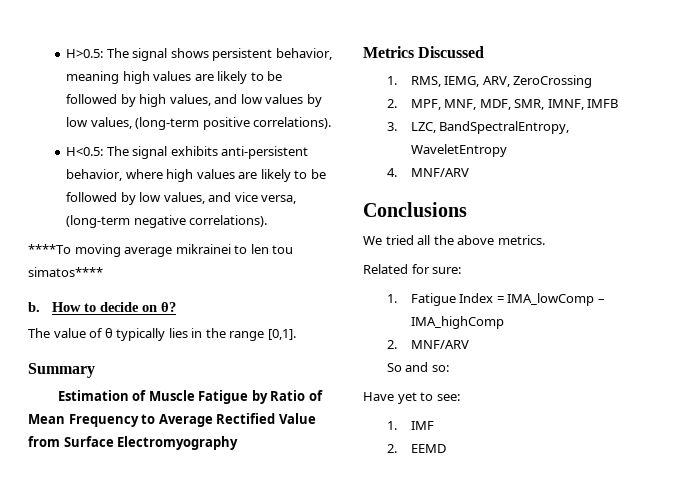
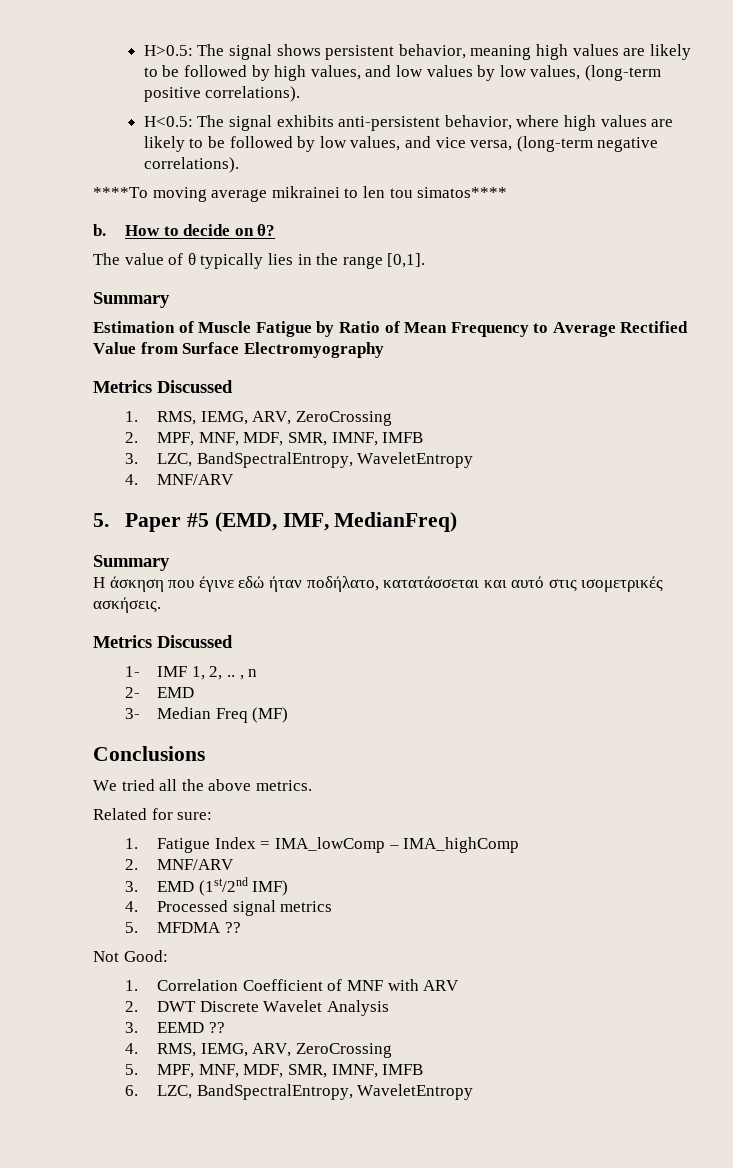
(469, 172) none -> [93,512,458,532] [93,555,170,571] [93,576,664,592] [93,597,161,613] [93,635,233,648] [125,666,258,680] [125,687,195,698] [125,707,289,723] // 5. Paper #5 (EMD, IMF, MedianFreq) // Summary // Η άσκηση που έγινε εδώ ήταν ποδήλατο, κατατάσσεται και αυτό στις ισομετρικές ασκήσεις. // Metrics Discussed // 1- IMF 1, 2, .. , n // 2- EMD // 3- Median Freq (MF)
[386,362,449,372] [363,392,460,404] [386,421,434,430] [386,444,446,453] So and so: // Have yet to see: // 1. IMF // 2. EEMD -> [125,877,289,896] [125,900,333,916] [125,922,241,933] [93,950,168,962] [125,979,460,991] [125,1000,389,1016] [125,1022,225,1033] [125,1043,392,1058] [125,1064,424,1078] [125,1084,474,1100] 3. EMD (1st/2nd IMF) // 4. Processed signal metrics // 5. MFDMA ?? // Not Good: // 1. Correlation Coefficient of MNF with ARV // 2. DWT Discrete Wavelet Analysis // 3. EEMD ?? // 4. RMS, IEMG, ARV, ZeroCrossing // 5. MPF, MNF, MDF, SMR, IMNF, IMFB // 6. LZC, BandSpectralEntropy, WaveletEntropy

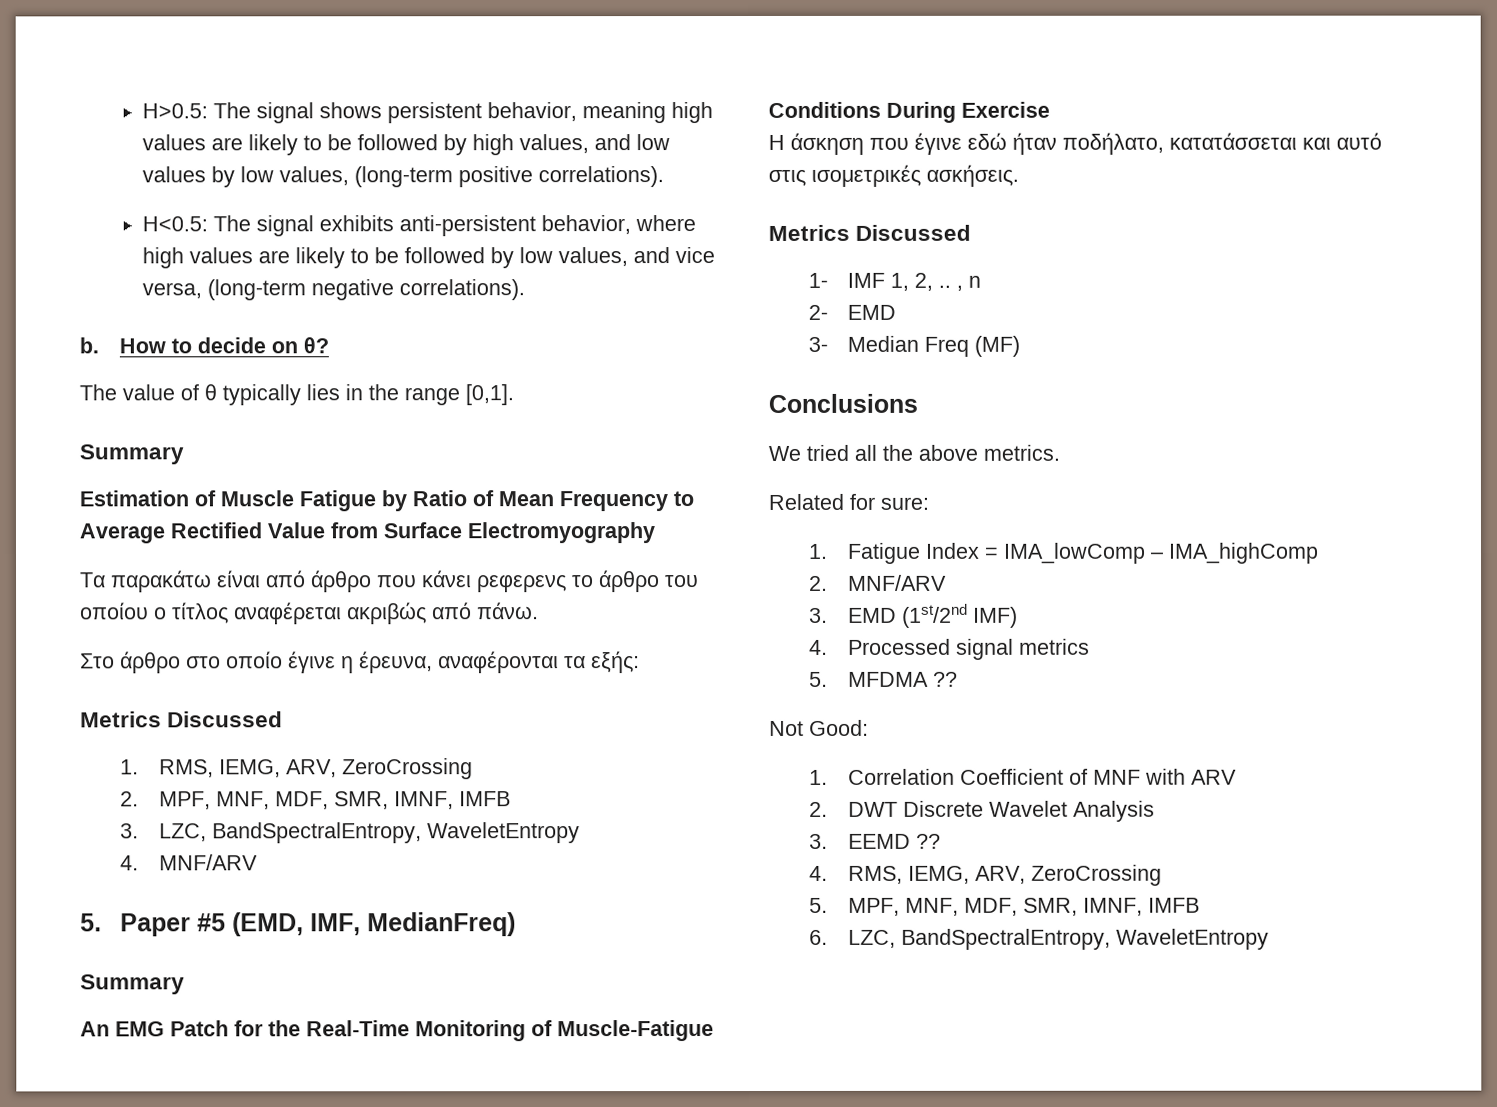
[93,186,508,202] // ****To moving average mikrainei to len tou simatos**** -> (526, 290) none
(384, 350) none -> [80,570,699,593] [80,602,539,625] [80,651,640,674] // Τα παρακάτω είναι από άρθρο που κάνει ρεφερενς το άρθρο του οποίου ο τίτλος αναφέρεται ακριβώς από πάνω. // Στο άρθρο στο οποίο έγινε η έρευνα, αναφέρονται τα εξής:
(170, 563) none -> [80,1020,714,1042] [768,101,1050,123] // An EMG Patch for the Real-Time Monitoring of Muscle-Fatigue Conditions During Exercise

